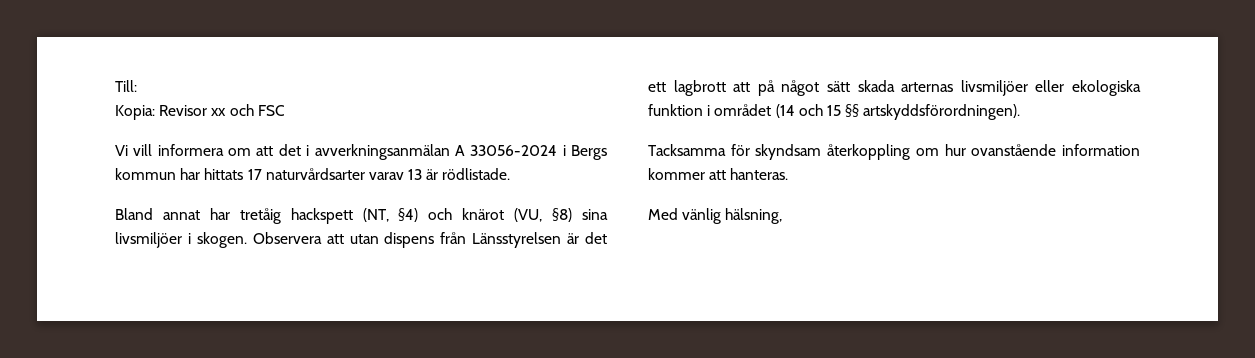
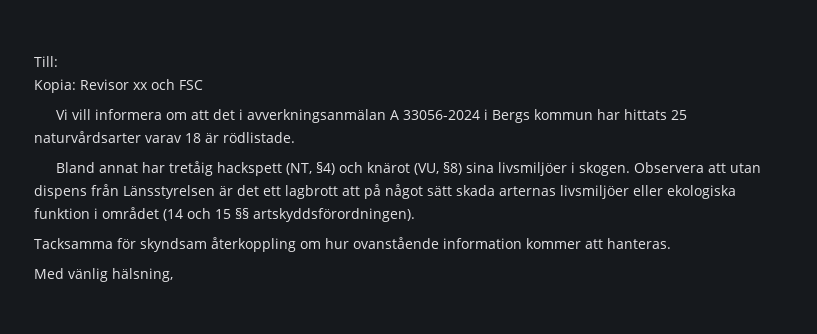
[247,169,262,180] 17 -> [670,110,687,120] 25
[408,169,423,180] 13 -> [185,133,201,143] 18

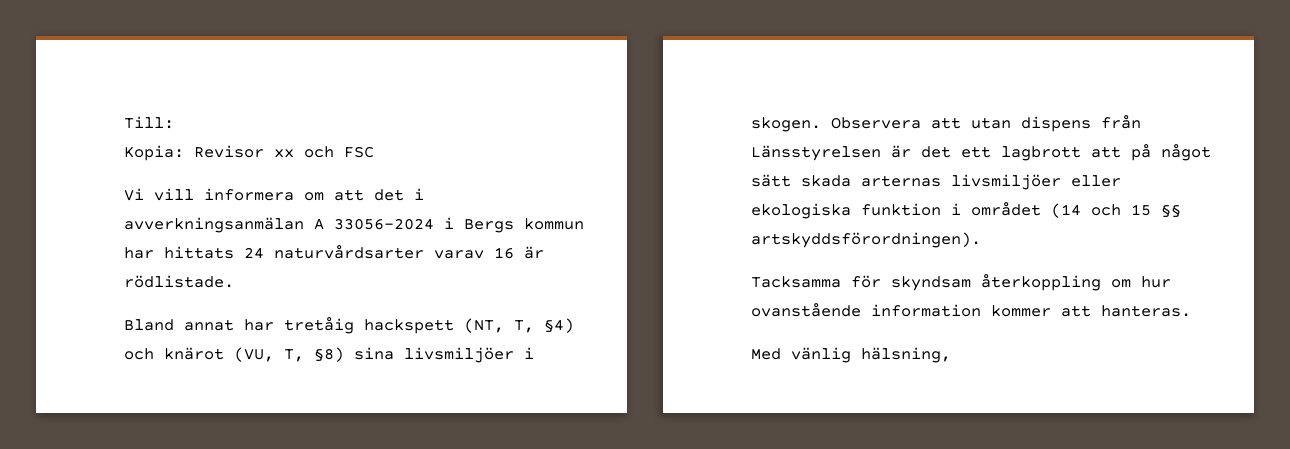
[670,110,687,120] 25 -> [244,247,264,259] 24
[185,133,201,143] 18 -> [494,247,514,259] 16
(312, 169) none -> [514,320,534,333] T,
(439, 169) none -> [284,349,304,362] T,

